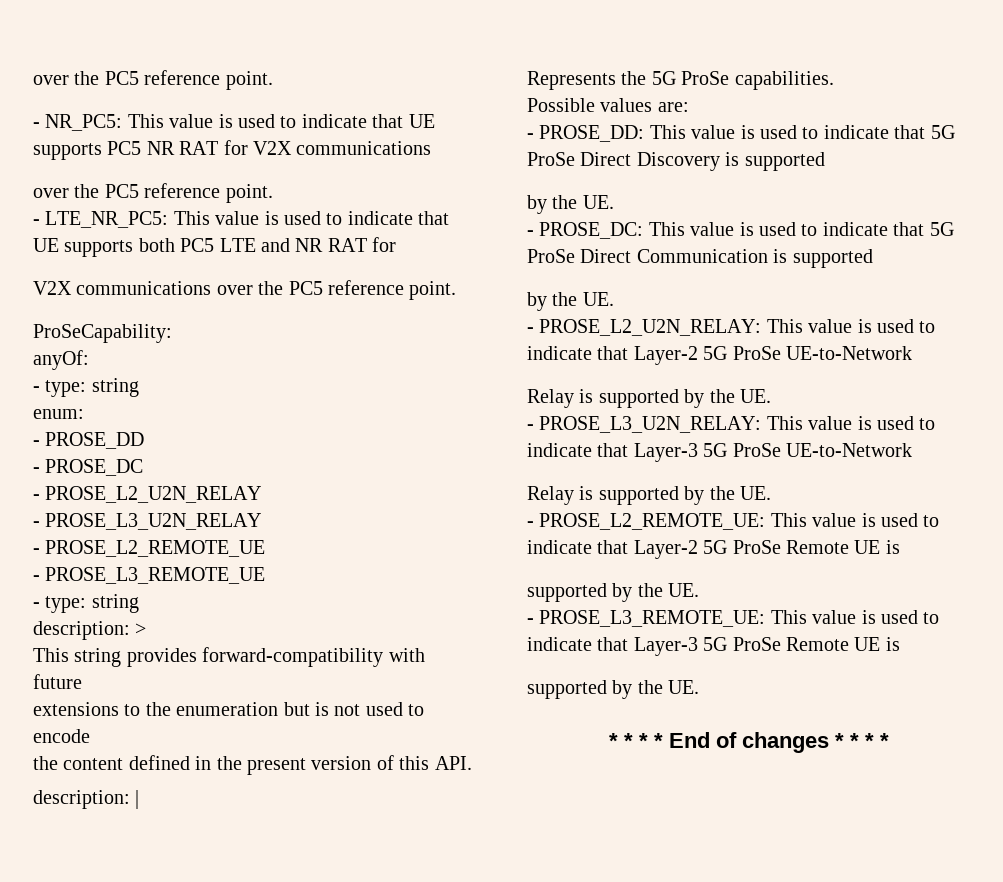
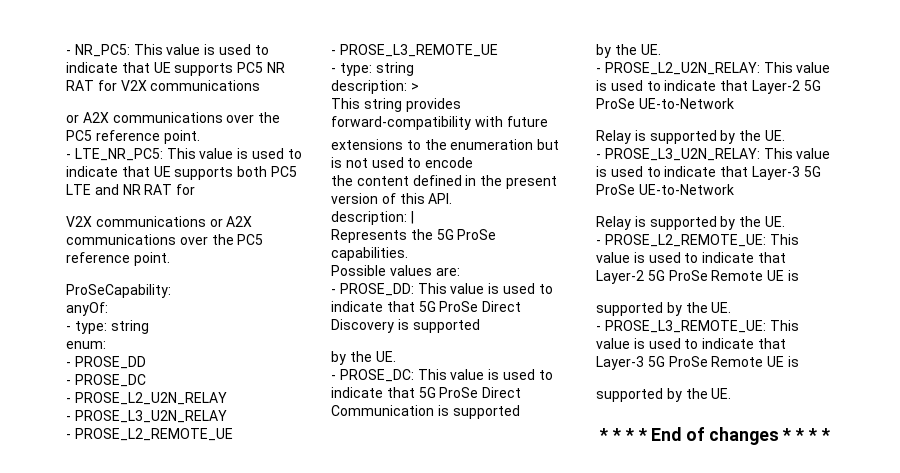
[33,70,273,90] over the PC5 reference point. // -> (66, 52) none
(432, 148) none -> [66,112,223,123] or A2X communications
(212, 288) none -> [209,216,253,227] [66,234,176,245] or A2X communications

